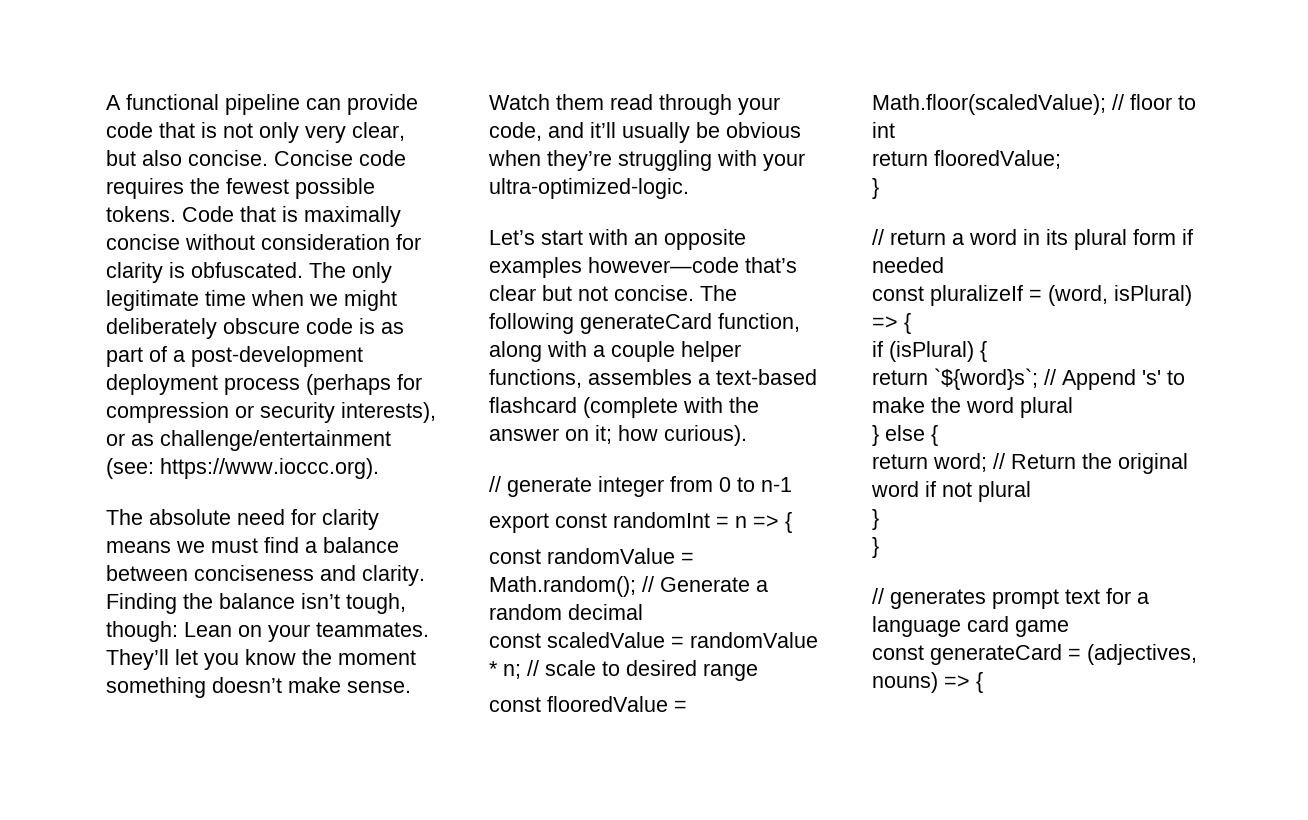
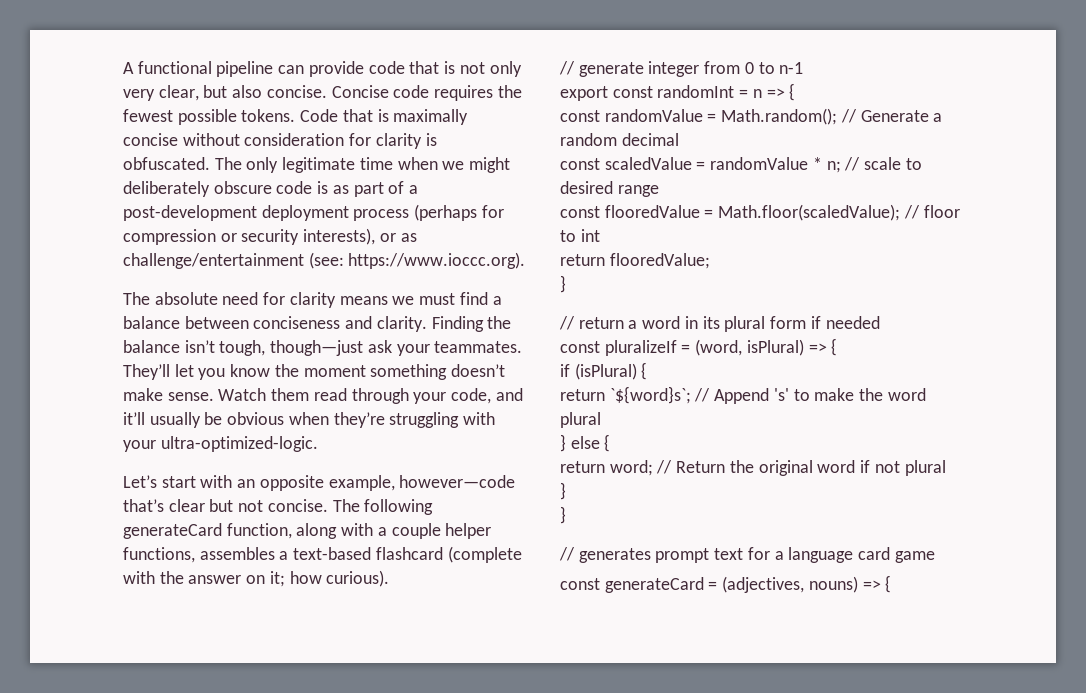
[106,621,262,642] though: Lean on -> [270,340,392,356] though—just ask
[489,257,582,278] examples -> [328,475,395,491] example,

